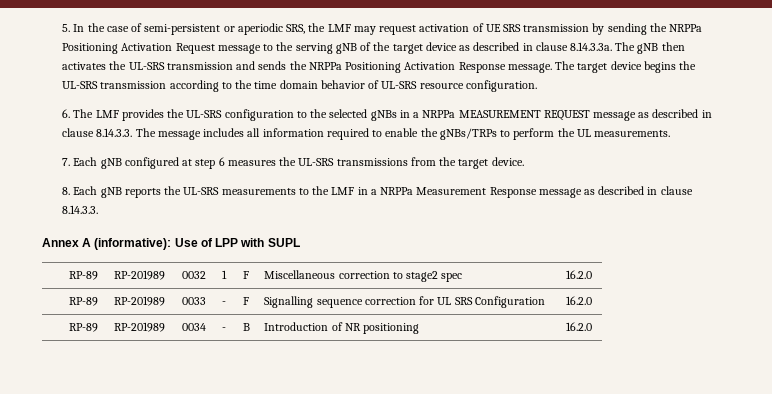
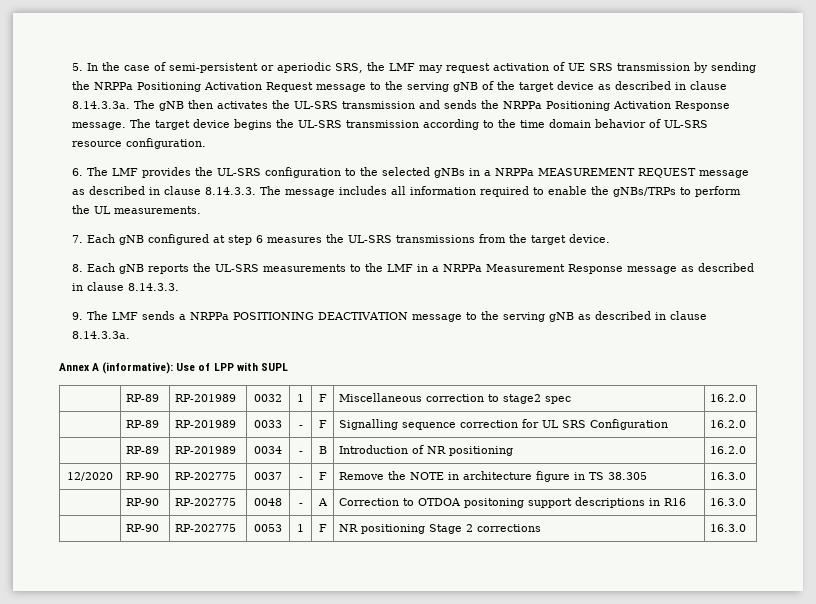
(99, 209) none -> [71,311,707,322] [71,331,130,339] // 9. The LMF sends a NRPPa POSITIONING DEACTIVATION message to the serving gNB as described in clause 8.14.3.3a.
(593, 326) none -> [67,472,113,481] [126,472,160,480] [175,472,237,480] [254,472,282,480] [298,477,303,480] [318,472,327,480] [339,471,648,482] [710,472,747,480] [126,498,160,506] [175,498,237,506] [254,498,282,506] [298,503,303,506] [317,498,328,506] [339,497,687,508] [710,498,747,506] [126,524,160,532] [175,524,237,532] [254,524,282,532] [297,524,304,532] [318,524,327,532] [339,524,542,534] [710,524,747,532] // 12/2020 | RP-90 | RP-202775 | 0037 | - | F | Remove the NOTE in architecture figure in TS 38.305 | 16.3.0 // | RP-90 | RP-202775 | 0048 | - | A | Correction to OTDOA positoning support descriptions in R16 | 16.3.0 // | RP-90 | RP-202775 | 0053 | 1 | F | NR positioning Stage 2 corrections | 16.3.0

